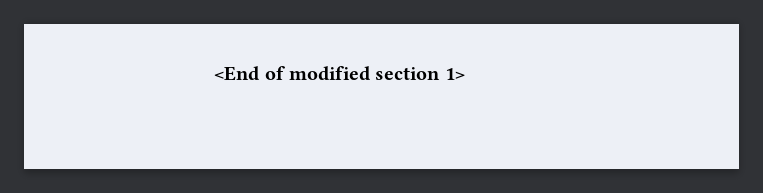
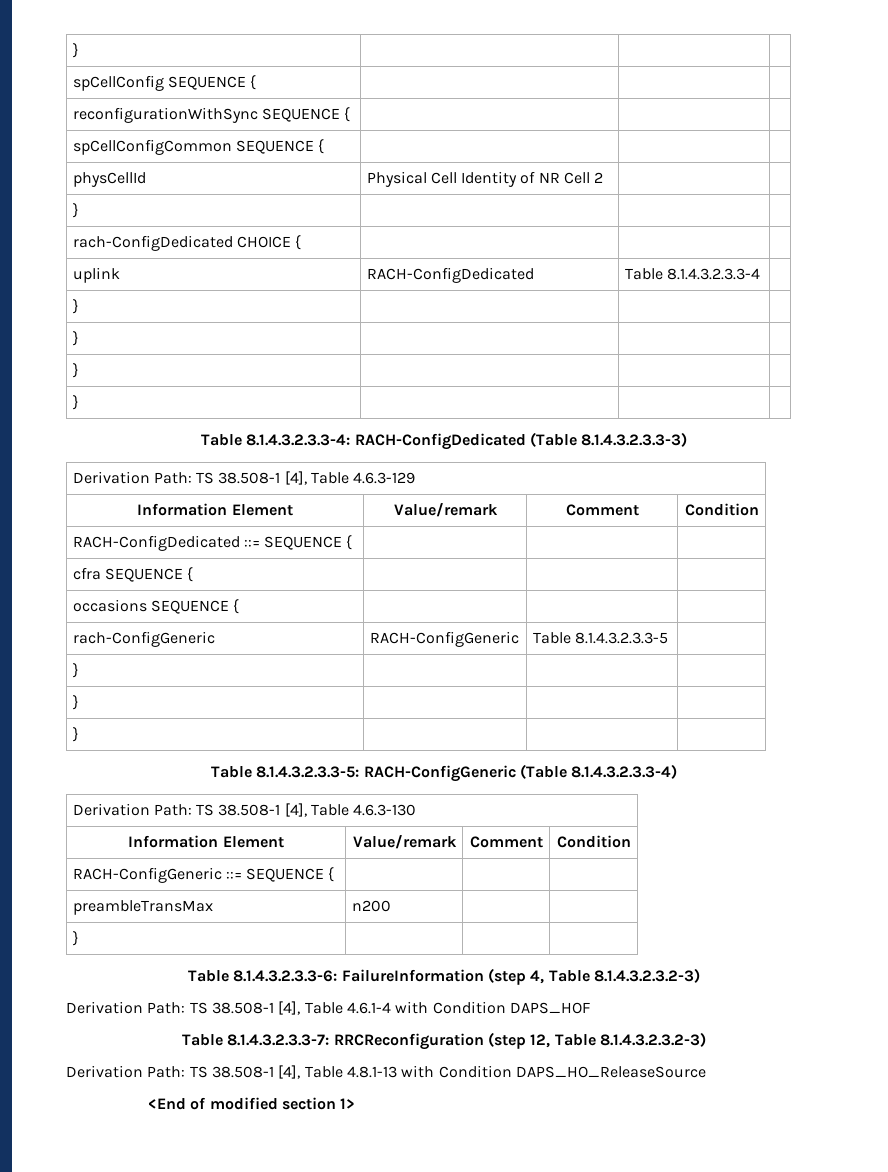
(214, 73) none -> [72,43,79,58] [72,75,257,91] [72,107,351,123] [72,139,325,155] [72,172,146,187] [366,171,604,187] [72,203,79,218] [72,235,302,251] [72,267,120,283] [366,267,534,283] [624,268,760,280] [72,299,79,314] [72,331,79,346] [72,363,79,378] [72,395,79,410] [200,432,688,450] [72,471,416,485] [137,503,293,516] [393,503,498,517] [565,504,639,516] [684,503,759,516] [72,535,353,551] [72,567,194,582] [72,599,240,614] [72,631,215,647] [369,631,519,647] [532,632,668,644] [72,663,79,678] [72,695,79,710] [72,727,79,742] [210,764,678,782] [72,803,417,817] [128,835,284,848] [352,835,457,849] [469,836,543,848] [556,835,631,848] [72,867,335,883] [72,900,213,915] [351,900,391,912] [72,931,79,946] [188,968,700,985] [66,1001,590,1015] [182,1032,706,1050] [66,1065,706,1079] } | | | // spCellConfig SEQUENCE { | | | // reconfigurationWithSync SEQUENCE { | | | // spCellConfigCommon SEQUENCE { | | | // physCellId | Physical Cell Identity of NR Cell 2 | | // } | | | // rach-ConfigDedicated CHOICE { | | | // uplink | RACH-ConfigDedicated | Table 8.1.4.3.2.3.3-4 | // } | | | // } | | | // } | | | // } | | | // Table 8.1.4.3.2.3.3-4: RACH-ConfigDedicated (Table 8.1.4.3.2.3.3-3) // Derivation Path: TS 38.508-1 [4], Table 4.6.3-129 // Information Element | Value/remark | Comment | Condition // RACH-ConfigDedicated ::= SEQUENCE { | | | // cfra SEQUENCE { | | | // occasions SEQUENCE { | | | // rach-ConfigGeneric | RACH-ConfigGeneric | Table 8.1.4.3.2.3.3-5 | // } | | | // } | | | // } | | | // Table 8.1.4.3.2.3.3-5: RACH-ConfigGeneric (Table 8.1.4.3.2.3.3-4) // Derivation Path: TS 38.508-1 [4], Table 4.6.3-130 // Information Element | Value/remark | Comment | Condition // RACH-ConfigGeneric ::= SEQUENCE { | | | // preambleTransMax | n200 | | // } | | | // Table 8.1.4.3.2.3.3-6: FailureInformation (step 4, Table 8.1.4.3.2.3.2-3) // Derivation Path: TS 38.508-1 [4], Table 4.6.1-4 with Condition DAPS_HOF // Table 8.1.4.3.2.3.3-7: RRCReconfiguration (step 12, Table 8.1.4.3.2.3.2-3) // Derivation Path: TS 38.508-1 [4], Table 4.8.1-13 with Condition DAPS_HO_ReleaseSource //

